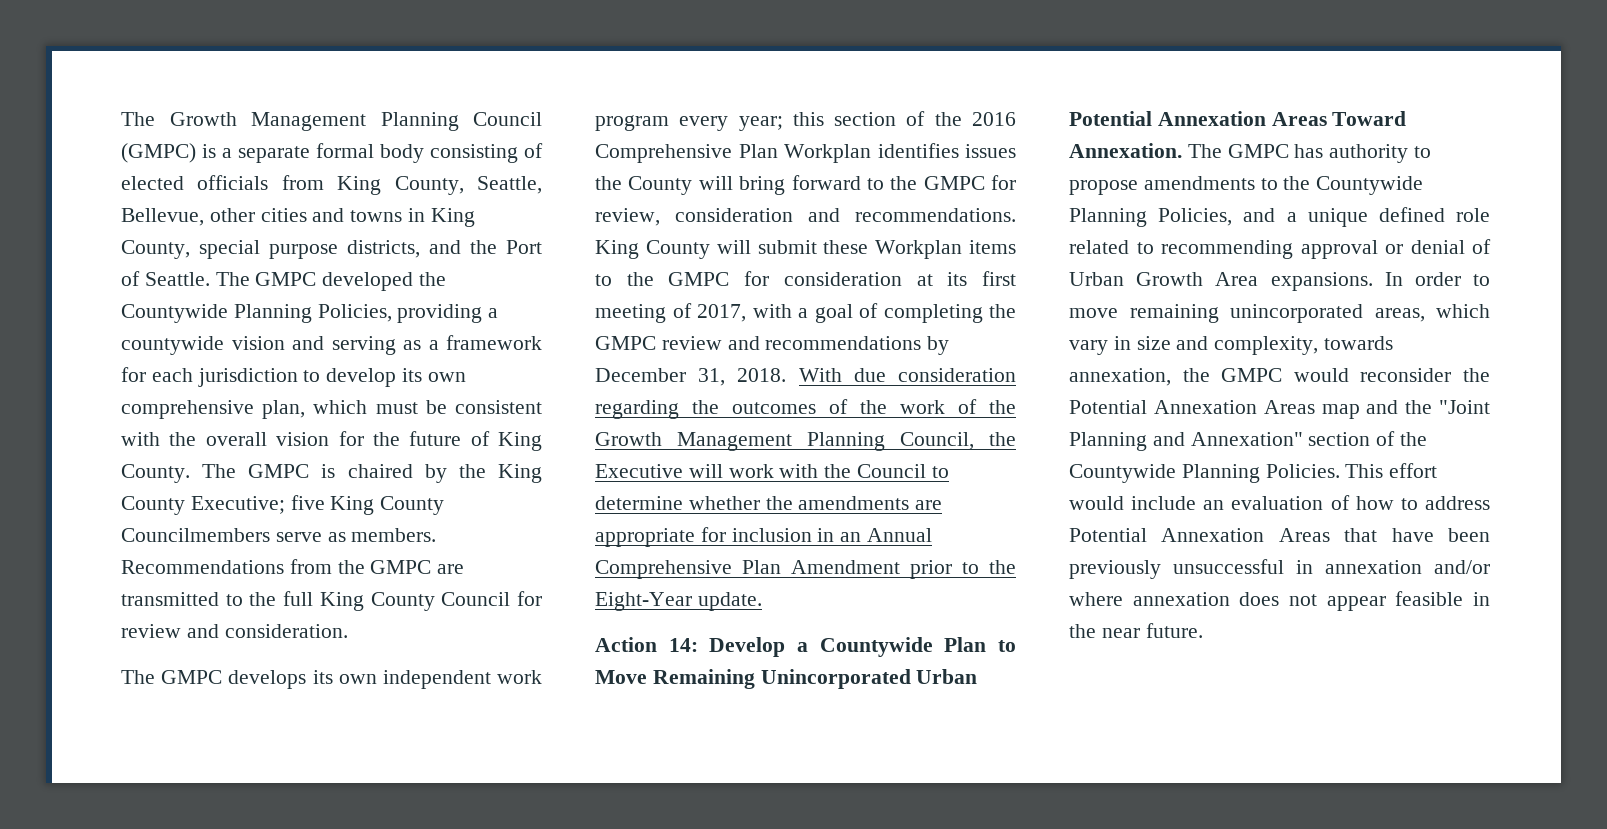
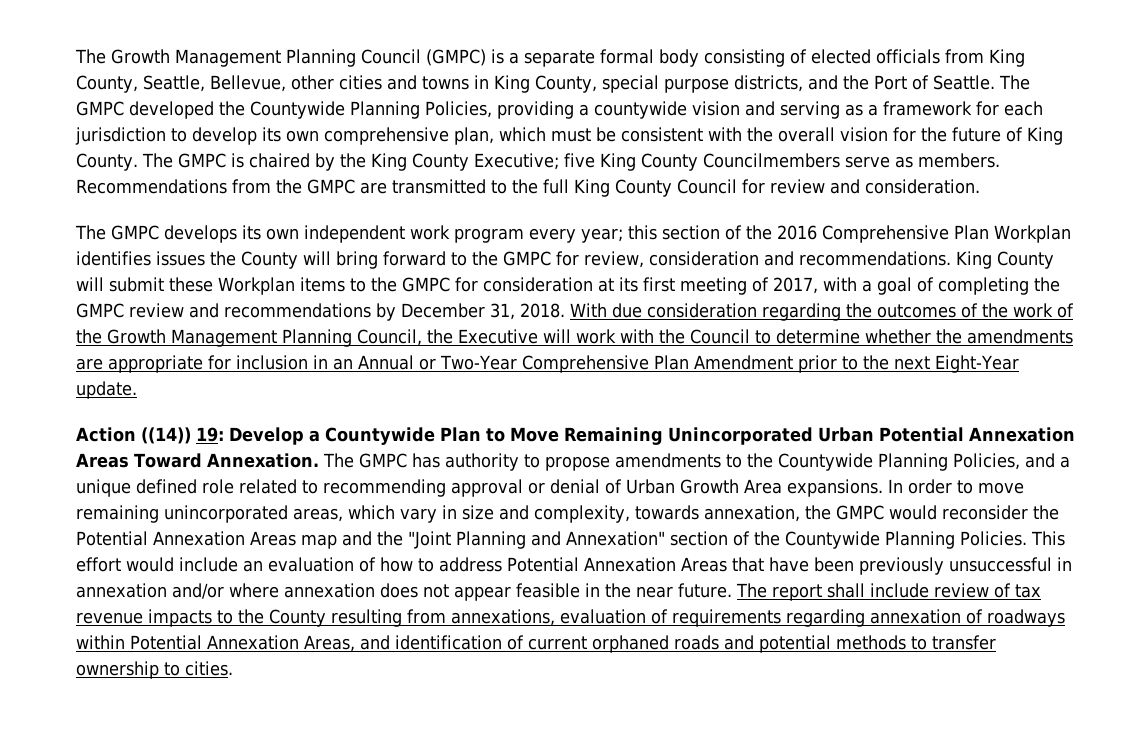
(933, 535) none -> [419,355,517,370] or Two-Year
(1016, 567) none -> [893,356,930,370] next
[668,638,698,652] 14: -> [141,427,224,444] ((14)) 19:
(1203, 630) none -> [736,583,1041,601] [76,609,1065,627] [76,635,996,653] [76,661,233,679] The report shall include review of tax revenue impacts to the County resulting from annexations, evaluation of requirements regarding annexation of roadways within Potential Annexation Areas, and identification of current orphaned roads and potential methods to transfer ownership to cities.

